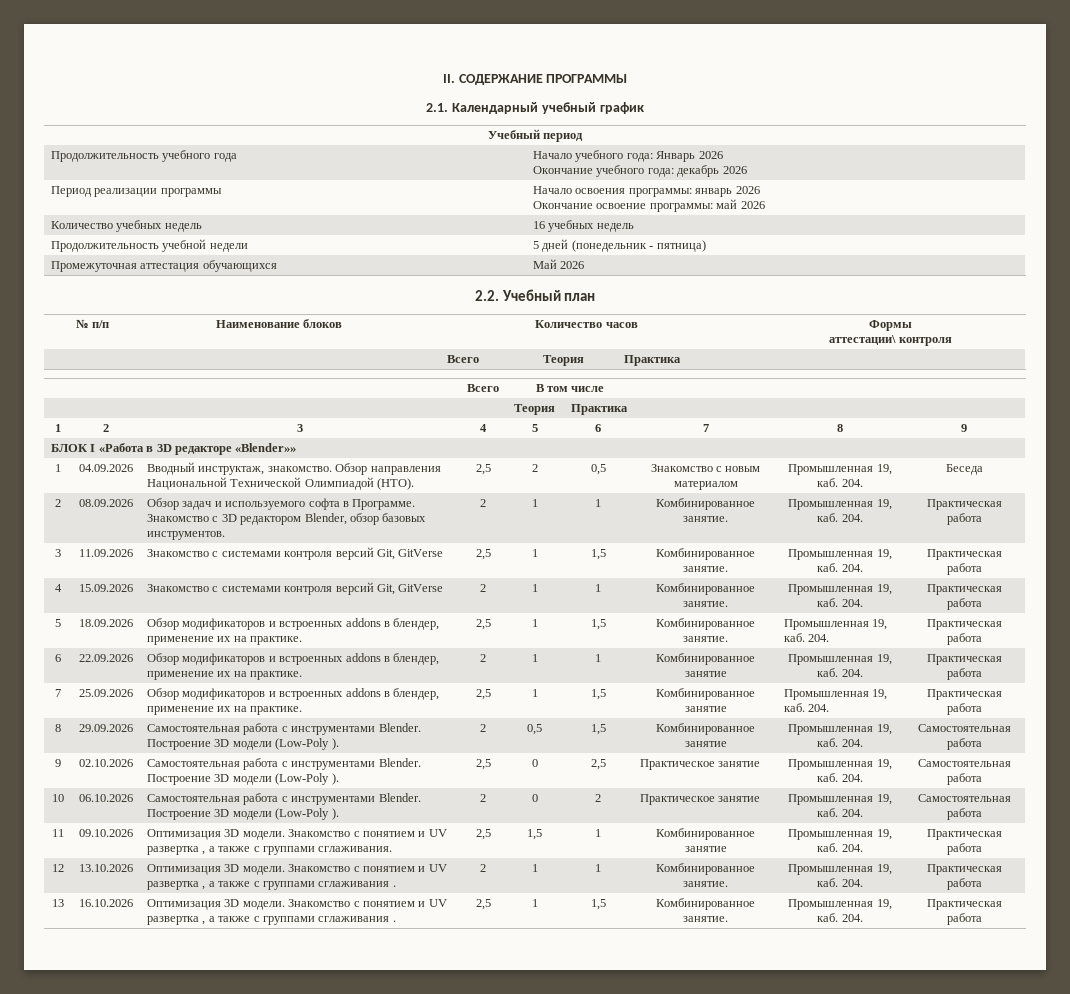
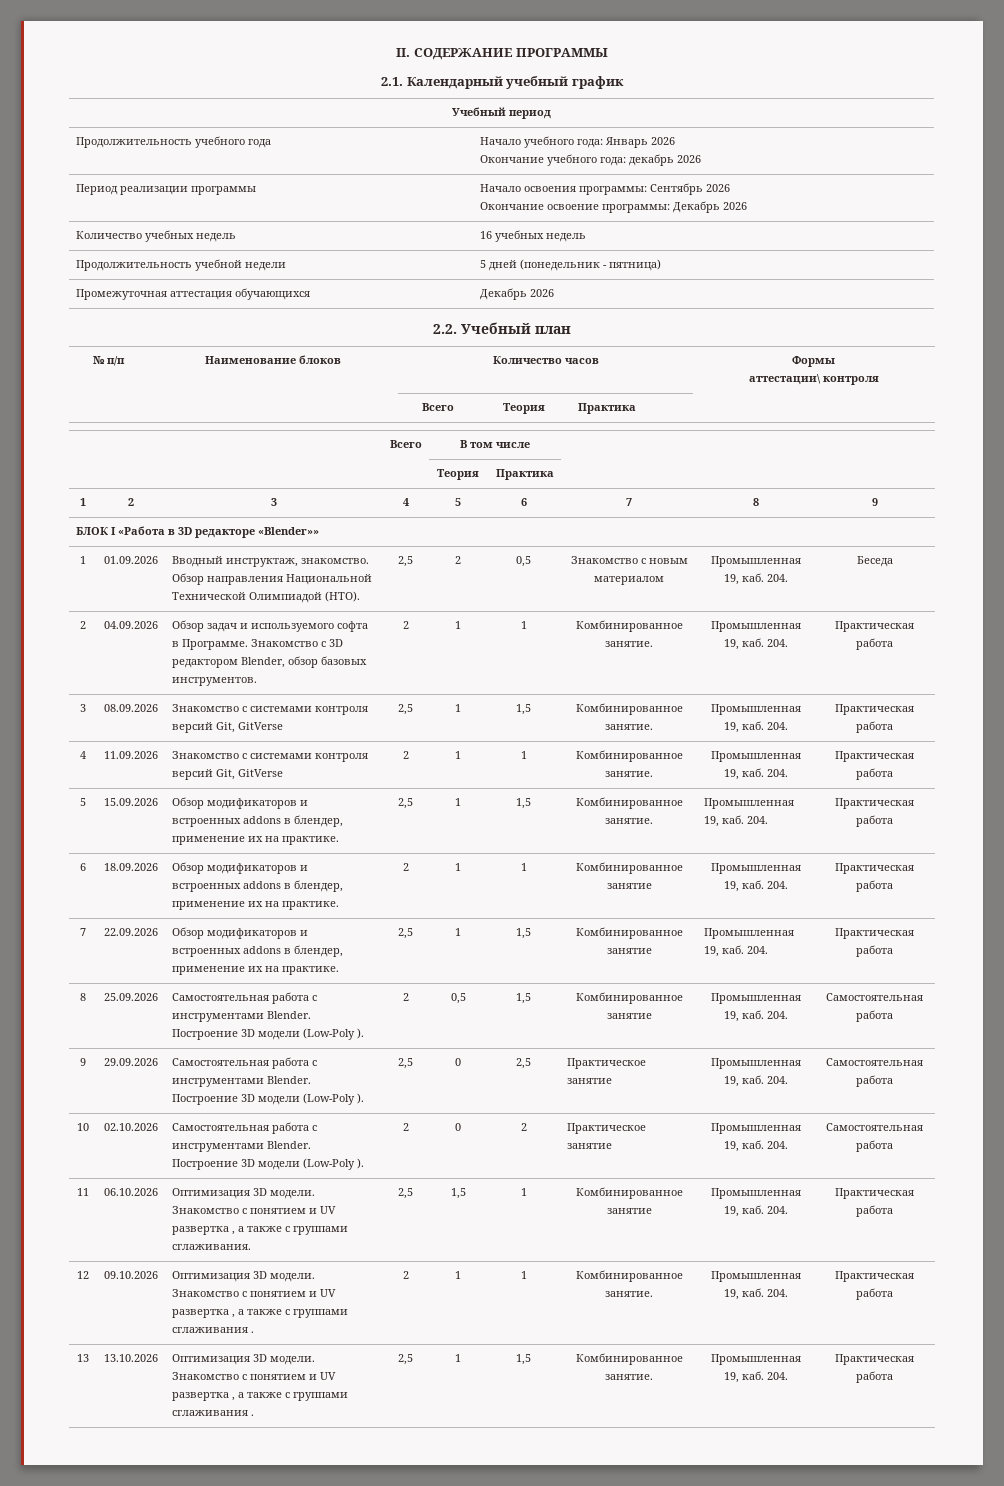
[695,188,733,197] январь -> [650,183,704,195] Сентябрь
[716,199,738,209] май -> [673,201,721,213] Декабрь
[533,259,558,269] Май -> [480,288,528,300] Декабрь
[79,464,133,472] 04.09.2026 -> [104,556,158,564] 01.09.2026
[79,499,133,507] 08.09.2026 -> [104,621,158,629] 04.09.2026
[79,549,133,557] 11.09.2026 -> [104,704,158,712] 08.09.2026
[79,584,133,592] 15.09.2026 -> [104,751,158,759] 11.09.2026
[79,619,133,627] 18.09.2026 -> [104,798,158,806] 15.09.2026
[79,654,133,662] 22.09.2026 -> [104,863,158,871] 18.09.2026
[79,689,133,697] 25.09.2026 -> [104,928,158,936] 22.09.2026
[79,724,133,732] 29.09.2026 -> [104,993,158,1001] 25.09.2026
[79,759,133,767] 02.10.2026 -> [104,1058,158,1066] 29.09.2026
[79,794,133,802] 06.10.2026 -> [104,1123,158,1131] 02.10.2026
[79,829,133,837] 09.10.2026 -> [104,1188,158,1196] 06.10.2026
[79,864,133,872] 13.10.2026 -> [104,1271,158,1279] 09.10.2026
[79,899,133,907] 16.10.2026 -> [104,1354,158,1362] 13.10.2026

